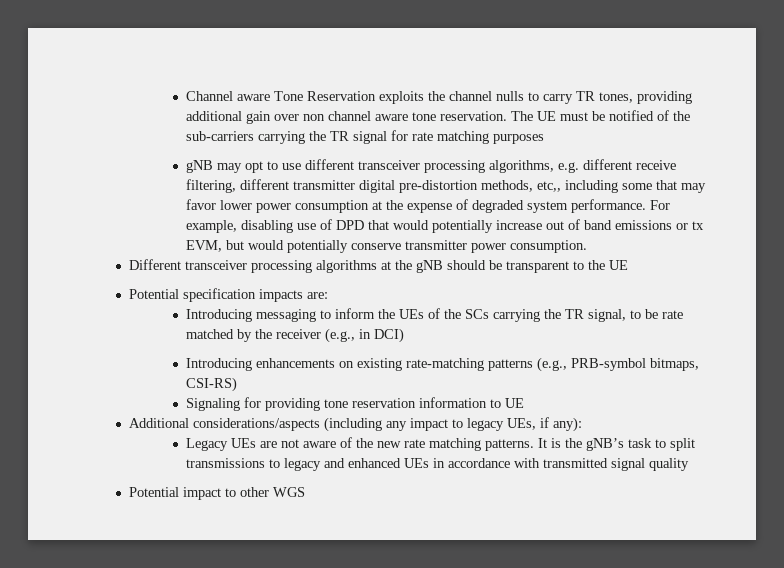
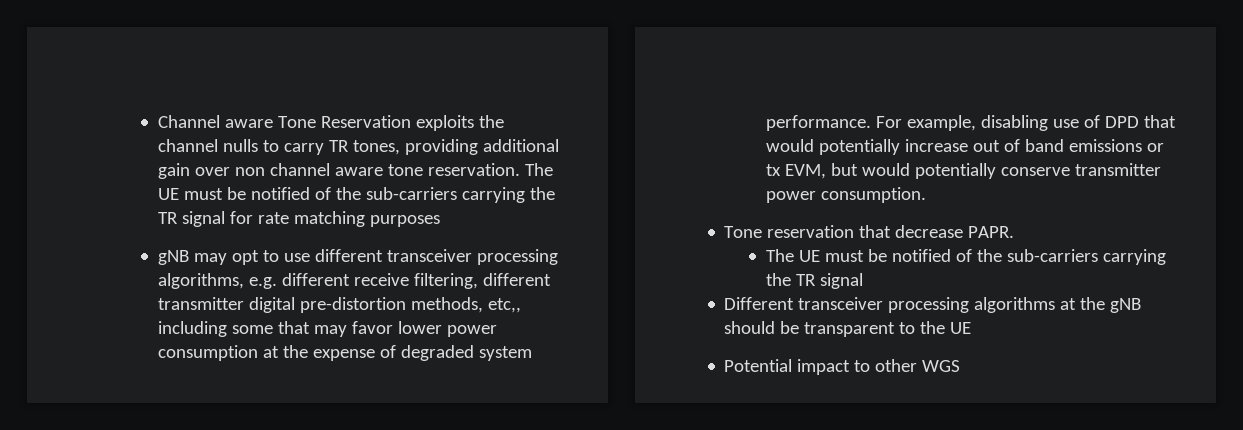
(588, 246) none -> [724,225,1015,238] [765,249,1166,265] [765,273,863,289] // Tone reservation that decrease PAPR. // The UE must be notified of the sub-carriers carrying the TR signal
[128,288,328,302] [186,308,684,322] [186,328,405,343] [186,357,700,372] [186,377,238,392] [186,397,525,411] [128,417,582,432] [186,437,696,451] [186,458,690,471] // Potential specification impacts are: // Introducing messaging to inform the UEs of the SCs carrying the TR signal, to be rate matched by the receiver (e.g., in DCI) // Introducing enhancements on existing rate-matching patterns (e.g., PRB-symbol bitmaps, CSI-RS) // Signaling for providing tone reservation information to UE // Additional considerations/aspects (including any impact to legacy UEs, if any): // Legacy UEs are not aware of the new rate matching patterns. It is the gNB’s task to split transmissions to legacy and enhanced UEs in accordance with transmitted signal quality -> (972, 328) none

